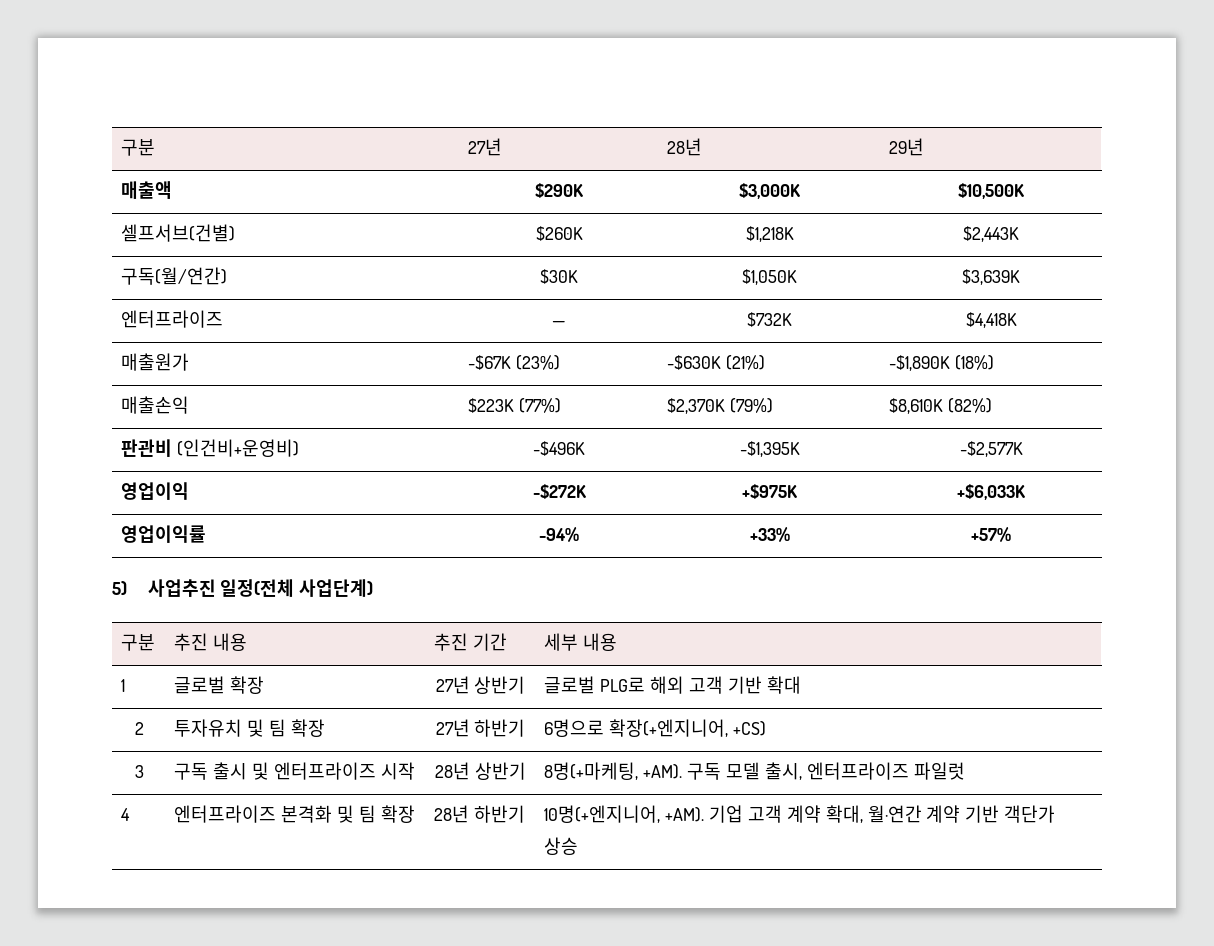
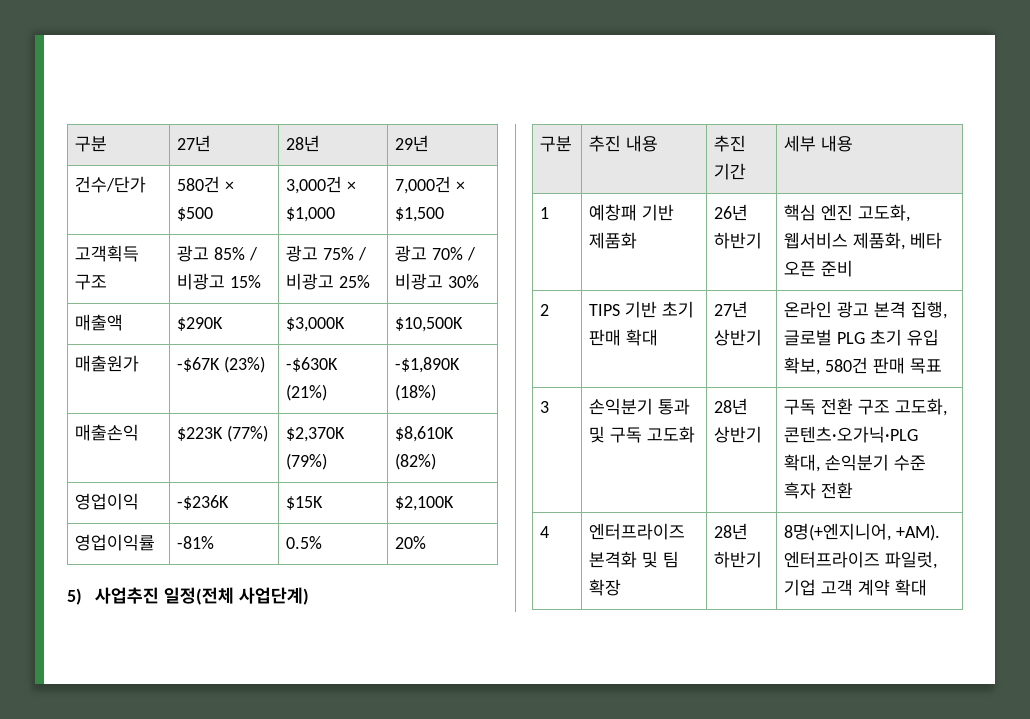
[121,181,173,199] [535,183,583,198] [739,183,800,199] [958,183,1024,199] [121,224,236,242] [535,226,583,241] [745,226,794,242] [963,226,1019,242] [121,267,228,285] [540,269,578,284] [742,269,797,285] [962,269,1020,285] [121,310,224,328] [552,321,566,326] [747,312,792,327] [965,312,1017,328] 매출액 | $290K | $3,000K | $10,500K // 셀프서브(건별) | $260K | $1,218K | $2,443K // 구독(월/연간) | $30K | $1,050K | $3,639K // 엔터프라이즈 | — | $732K | $4,418K -> [75,176,147,193] [177,176,235,193] [177,207,214,221] [286,176,357,194] [286,207,336,222] [395,176,466,194] [395,207,445,222] [75,245,140,262] [75,274,108,290] [177,245,259,262] [177,273,262,290] [286,245,368,262] [286,273,371,290] [395,245,477,262] [395,273,480,290] [75,314,124,331] [177,317,224,331] [286,317,346,332] [395,317,464,332] 건수/단가 | 580건 × $500 | 3,000건 × $1,000 | 7,000건 × $1,500 // 고객획득 구조 | 광고 85% / 비광고 15% | 광고 75% / 비광고 25% | 광고 70% / 비광고 30% // 매출액 | $290K | $3,000K | $10,500K
[121,439,300,457] [533,441,585,456] [739,441,800,457] [959,441,1023,457] [121,482,190,500] [532,484,586,499] [742,484,797,499] [957,484,1025,500] [121,525,207,543] [539,527,579,542] [749,527,790,542] [971,527,1011,542] 판관비 (인건비+운영비) | -$496K | -$1,395K | -$2,577K // 영업이익 | -$272K | +$975K | +$6,033K // 영업이익률 | -94% | +33% | +57% -> [75,493,140,510] [177,495,230,510] [286,496,324,510] [395,496,455,511] [75,534,156,551] [177,536,215,549] [286,536,323,549] [395,536,427,549] 영업이익 | -$236K | $15K | $2,100K // 영업이익률 | -81% | 0.5% | 20%
[174,676,265,694] [435,676,526,694] [544,676,801,694] [134,722,144,735] [174,719,325,737] [435,719,526,737] [544,719,767,737] [134,765,144,778] [174,762,415,780] [435,762,526,780] [544,762,965,780] 글로벌 확장 | 27년 상반기 | 글로벌 PLG로 해외 고객 기반 확대 // 2 | 투자유치 및 팀 확장 | 27년 하반기 | 6명으로 확장(+엔지니어, +CS) // 3 | 구독 출시 및 엔터프라이즈 시작 | 28년 상반기 | 8명(+마케팅, +AM). 구독 모델 출시, 엔터프라이즈 파일럿 -> [589,204,675,221] [589,232,638,249] [714,204,749,221] [714,232,763,249] [784,204,911,222] [784,232,943,250] [784,260,854,277] [540,304,550,316] [589,301,695,318] [589,329,659,346] [714,301,749,318] [714,329,763,346] [784,301,947,319] [784,329,939,346] [784,357,942,375] [540,401,550,413] [589,398,691,415] [589,426,696,443] [714,398,749,415] [714,426,763,443] [784,398,947,416] [784,426,919,443] [784,454,927,472] [784,482,854,499] 예창패 기반 제품화 | 26년 하반기 | 핵심 엔진 고도화, 웹서비스 제품화, 베타 오픈 준비 // 2 | TIPS 기반 초기 판매 확대 | 27년 상반기 | 온라인 광고 본격 집행, 글로벌 PLG 초기 유입 확보, 580건 판매 목표 // 3 | 손익분기 통과 및 구독 고도화 | 28년 상반기 | 구독 전환 구조 고도화, 콘텐츠·오가닉·PLG 확대, 손익분기 수준 흑자 전환
[544,805,1056,823] [544,837,579,855] 10명(+엔지니어, +AM). 기업 고객 계약 확대, 월·연간 계약 기반 객단가 상승 -> [784,523,941,541] [784,551,938,569] [784,579,927,596] 8명(+엔지니어, +AM). 엔터프라이즈 파일럿, 기업 고객 계약 확대

